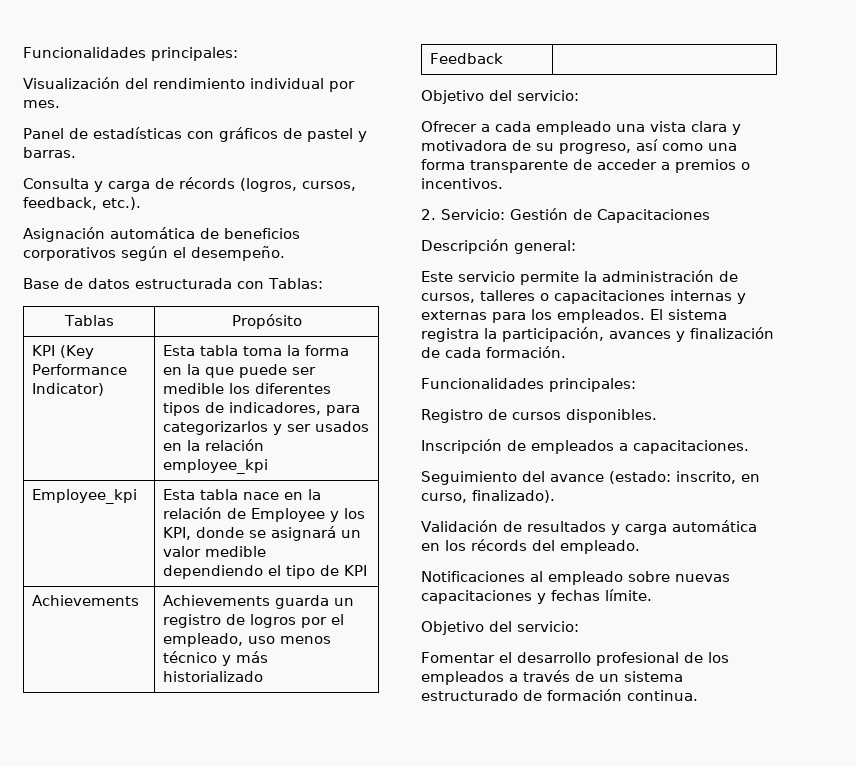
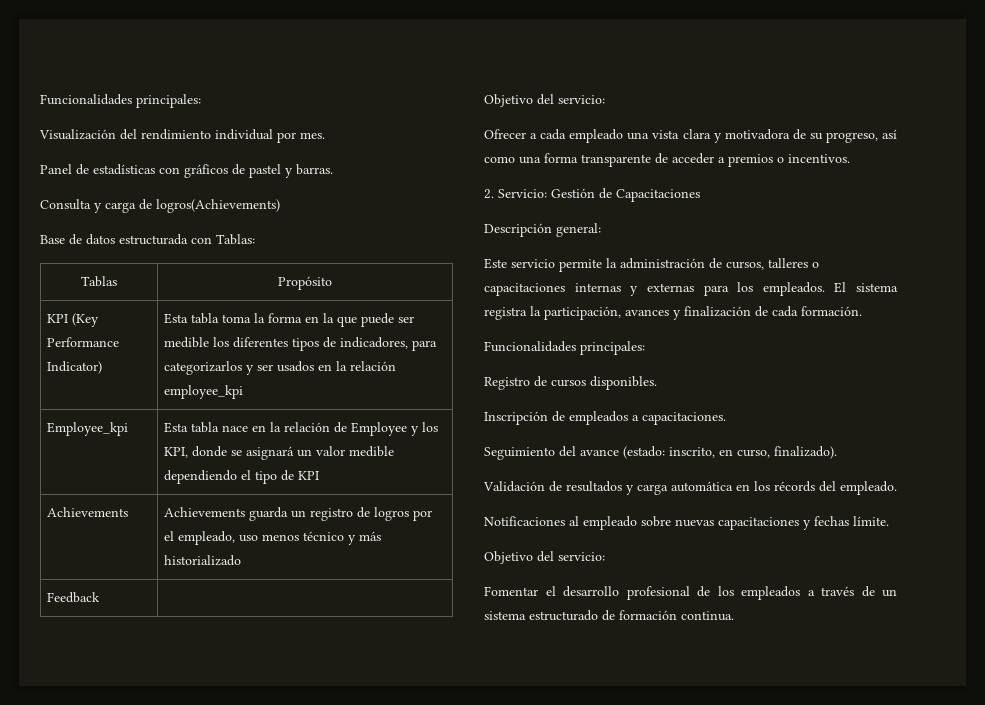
[179,177,356,192] [23,197,141,210] [23,227,300,242] [23,246,285,261] récords (logros, cursos, feedback, etc.). // Asignación automática de beneficios corporativos según el desempeño. -> [156,199,280,213] logros(Achievements)

